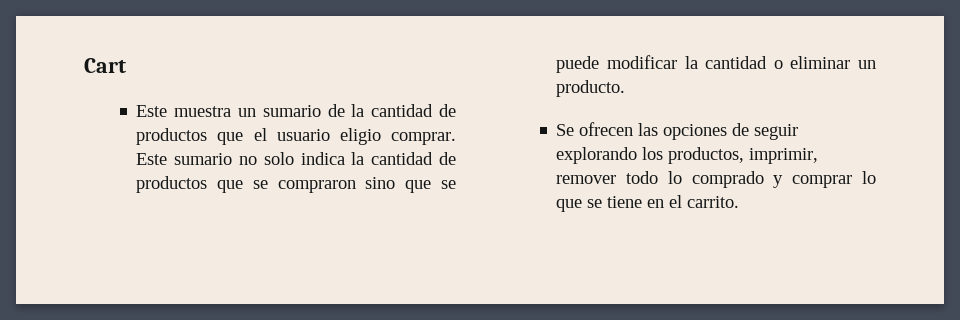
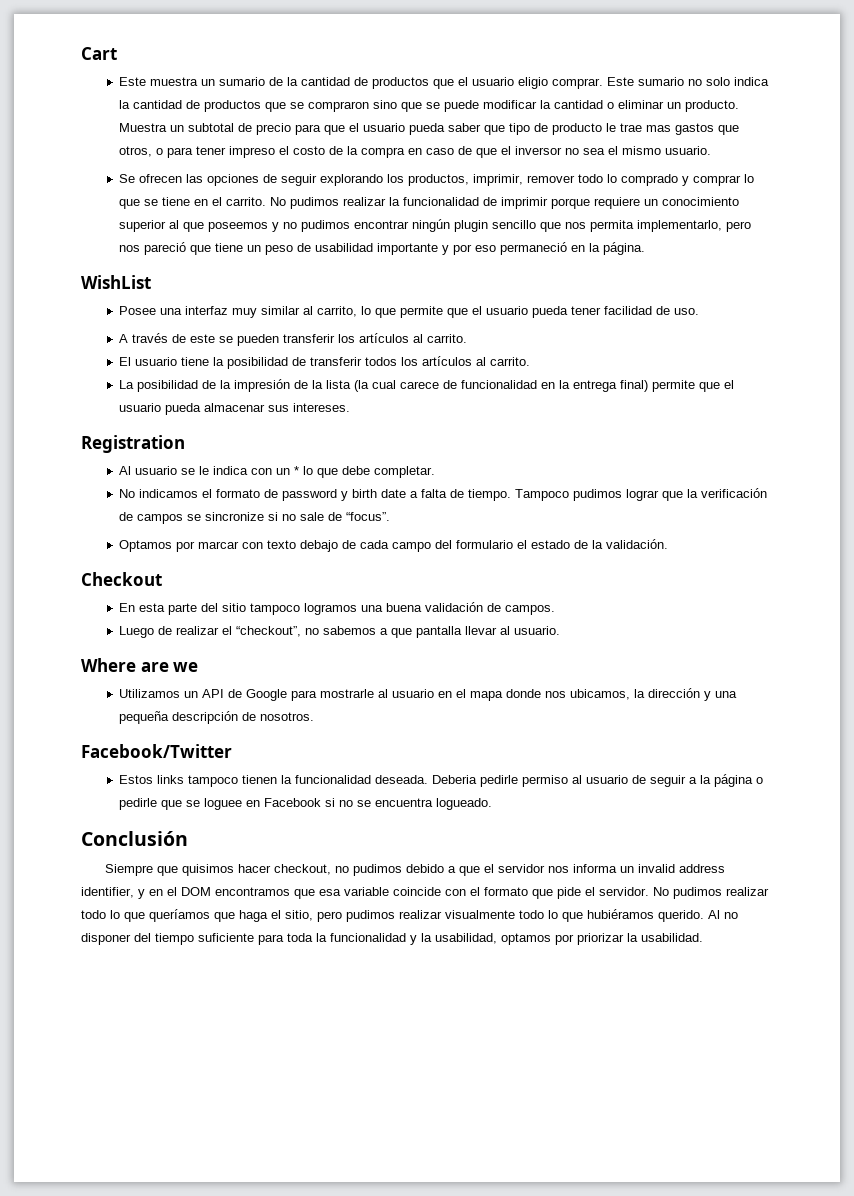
(626, 88) none -> [119,123,740,135] [119,146,712,158] Muestra un subtotal de precio para que el usuario pueda saber que tipo de producto le trae mas gastos que otros, o para tener impreso el costo de la compra en caso de que el inversor no sea el mismo usuario.
(740, 202) none -> [270,197,740,209] [119,219,752,232] [119,242,646,255] [81,275,151,289] [119,306,700,318] [119,333,468,346] [119,356,531,369] [119,379,735,392] [119,403,351,415] [81,435,185,453] [119,466,436,478] [119,488,768,501] [119,512,391,524] [119,539,669,552] [81,572,162,586] [119,602,556,615] [119,626,561,638] [81,658,199,672] [119,688,738,701] [119,711,315,724] [81,744,232,758] [119,774,764,787] [119,798,493,810] [81,831,188,846] [105,864,726,876] [81,887,769,899] [81,909,738,922] [81,933,703,945] No pudimos realizar la funcionalidad de imprimir porque requiere un conocimiento superior al que poseemos y no pudimos encontrar ningún plugin sencillo que nos permita implementarlo, pero nos pareció que tiene un peso de usabilidad importante y por eso permaneció en la página. // WishList // Posee una interfaz muy similar al carrito, lo que permite que el usuario pueda tener facilidad de uso. // A través de este se pueden transferir los artículos al carrito. // El usuario tiene la posibilidad de transferir todos los artículos al carrito. // La posibilidad de la impresión de la lista (la cual carece de funcionalidad en la entrega final) permite que el usuario pueda almacenar sus intereses. // Registration // Al usuario se le indica con un * lo que debe completar. // No indicamos el formato de password y birth date a falta de tiempo. Tampoco pudimos lograr que la verificación de campos se sincronize si no sale de “focus”. // Optamos por marcar con texto debajo de cada campo del formulario el estado de la validación. // Checkout // En esta parte del sitio tampoco logramos una buena validación de campos. // Luego de realizar el “checkout”, no sabemos a que pantalla llevar al usuario. // Where are we // Utilizamos un API de Google para mostrarle al usuario en el mapa donde nos ubicamos, la dirección y una pequeña descripción de nosotros. // Facebook/Twitter // Estos links tampoco tienen la funcionalidad deseada. Deberia pedirle permiso al usuario de seguir a la página o pedirle que se loguee en Facebook si no se encuentra logueado. // Conclusión // Siempre que quisimos hacer checkout, no pudimos debido a que el servidor nos informa un invalid address identifier, y en el DOM encontramos que esa variable coincide con el formato que pide el servidor. No pudimos realizar todo lo que queríamos que haga el sitio, pero pudimos realizar visualmente todo lo que hubiéramos querido. Al no disponer del tiempo suficiente para toda la funcionalidad y la usabilidad, optamos por priorizar la usabilidad.

